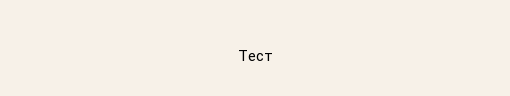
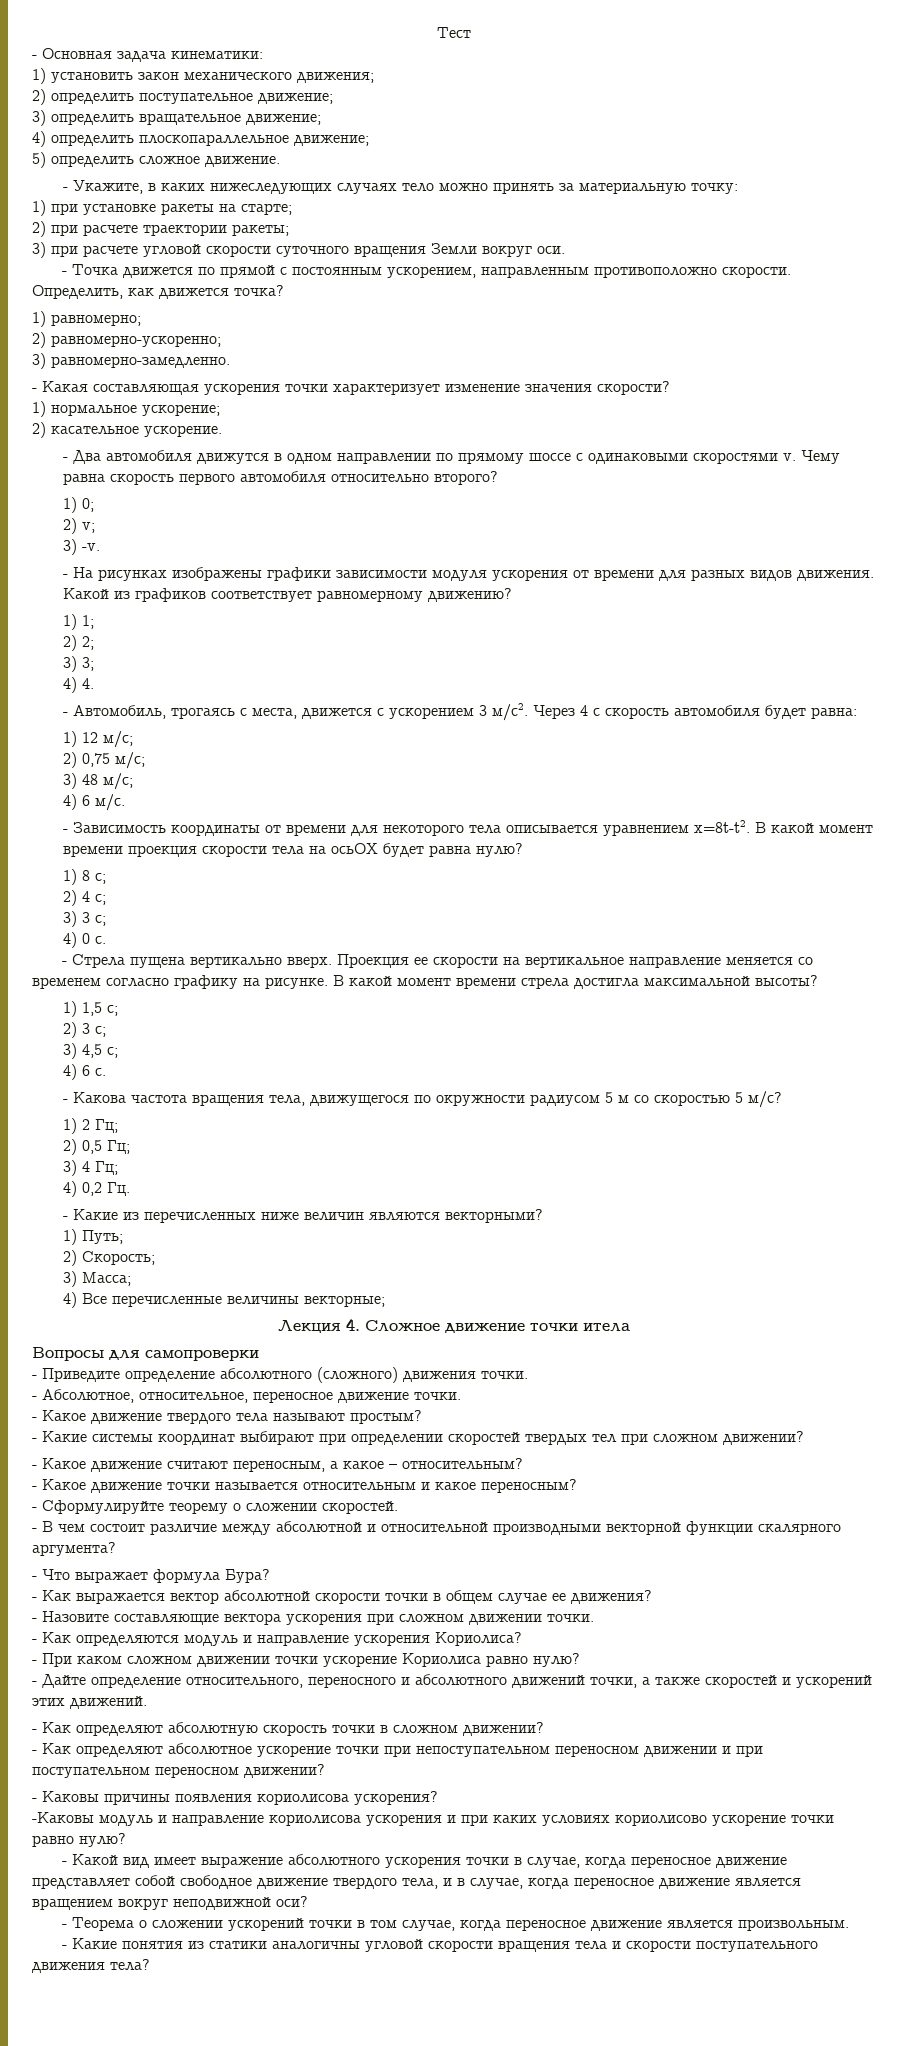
(273, 55) none -> [32,48,263,62] [32,68,374,84] [32,89,333,105] [32,110,321,126] [32,131,369,147] [32,152,280,168] [62,180,738,194] [32,200,292,216] [32,221,289,237] [32,242,565,258] [62,264,792,278] [32,285,284,299] [32,311,141,327] [32,332,221,348] [32,353,230,369] [32,381,670,395] [32,401,220,417] [32,422,222,438] [62,450,840,464] [62,471,498,485] [62,497,94,513] [62,518,95,534] [62,539,100,555] [62,567,874,581] [62,588,512,602] [62,614,94,630] [62,635,94,651] [62,656,94,672] [62,677,94,693] [62,703,857,721] [62,731,133,748] [62,752,145,769] [62,773,133,790] [62,794,125,811] [62,820,873,836] [62,843,523,857] [62,869,106,885] [62,890,106,906] [62,911,106,927] [62,932,106,948] [62,954,814,968] [32,975,818,989] [62,1001,118,1017] [62,1022,106,1038] [62,1043,118,1059] [62,1064,106,1080] [62,1091,782,1108] [62,1118,118,1134] [62,1139,130,1155] [62,1160,118,1176] [62,1181,130,1197] [62,1209,543,1223] [62,1229,123,1245] [62,1250,155,1266] [62,1271,131,1287] [62,1292,385,1308] [278,1318,630,1333] [32,1347,259,1361] [32,1367,528,1383] [32,1389,461,1403] [32,1410,422,1424] [32,1431,804,1445] [32,1458,523,1472] [32,1479,577,1493] [32,1500,398,1514] [32,1521,841,1535] [32,1542,116,1556] [32,1569,270,1583] [32,1590,652,1604] [32,1611,594,1625] [32,1632,522,1646] [32,1653,580,1667] [32,1674,872,1688] [32,1696,147,1709] [32,1722,544,1736] [32,1743,763,1757] [32,1764,325,1778] [32,1791,438,1805] [32,1812,834,1826] [32,1833,126,1847] [62,1854,788,1868] [32,1875,801,1889] [32,1896,308,1910] [62,1917,850,1931] [62,1938,819,1952] [32,1959,150,1973] // - Основная задача кинематики: // 1) установить закон механического движения; // 2) определить поступательное движение; // 3) определить вращательное движение; // 4) определить плоскопараллельное движение; // 5) определить сложное движение. // - Укажите, в каких нижеследующих случаях тело можно принять за материальную точку: // 1) при установке ракеты на старте; // 2) при расчете траектории ракеты; // 3) при расчете угловой скорости суточного вращения Земли вокруг оси. // - Точка движется по прямой с постоянным ускорением, направленным противоположно скорости. Определить, как движется точка? // 1) равномерно; // 2) равномерно-ускоренно; // 3) равномерно-замедленно. // - Какая составляющая ускорения точки характеризует изменение значения скорости? // 1) нормальное ускорение; // 2) касательное ускорение. // - Два автомобиля движутся в одном направлении по прямому шоссе с одинаковыми скоростями v. Чему равна скорость первого автомобиля относительно второго? // 1) 0; // 2) v; // 3) -v. // - На рисунках изображены графики зависимости модуля ускорения от времени для разных видов движения. Какой из графиков соответствует равномерному движению? // 1) 1; // 2) 2; // 3) 3; // 4) 4. // - Автомобиль, трогаясь с места, движется с ускорением 3 м/с2. Через 4 с скорость автомобиля будет равна: // 1) 12 м/с; // 2) 0,75 м/с; // 3) 48 м/с; // 4) 6 м/с. // - Зависимость координаты от времени для некоторого тела описывается уравнением х=8t-t2. В какой момент времени проекция скорости тела на осьОХ будет равна нулю? // 1) 8 с; // 2) 4 с; // 3) 3 с; // 4) 0 с. // - Стрела пущена вертикально вверх. Проекция ее скорости на вертикальное направление меняется со временем согласно графику на рисунке. В какой момент времени стрела достигла максимальной высоты? // 1) 1,5 с; // 2) 3 с; // 3) 4,5 с; // 4) 6 с. // - Какова частота вращения тела, движущегося по окружности радиусом 5 м со скоростью 5 м/с? // 1) 2 Гц; // 2) 0,5 Гц; // 3) 4 Гц; // 4) 0,2 Гц. // - Какие из перечисленных ниже величин являются векторными? // 1) Путь; // 2) Скорость; // 3) Масса; // 4) Все перечисленные величины векторные; // Лекция 4. Сложное движение точки итела // Вопросы для самопроверки // - Приведите определение абсолютного (сложного) движения точки. // - Абсолютное, относительное, переносное движение точки. // - Какое движение твердого тела называют простым? // - Какие системы координат выбирают при определении скоростей твердых тел при сложном движении? // - Какое движение считают переносным, а какое – относительным? // - Какое движение точки называется относительным и какое переносным? // - Сформулируйте теорему о сложении скоростей. // - В чем состоит различие между абсолютной и относительной производными векторной функции скалярного аргумента? // - Что выражает формула Бура? // - Как выражается вектор абсолютной скорости точки в общем случае ее движения? // - Назовите составляющие вектора ускорения при сложном движении точки. // - Как определяются модуль и направление ускорения Кориолиса? // - При каком сложном движении точки ускорение Кориолиса равно нулю? // - Дайте определение относительного, переносного и абсолютного движений точки, а также скоростей и ускорений этих движений. // - Как определяют абсолютную скорость точки в сложном движении? // - Как определяют абсолютное ускорение точки при непоступательном переносном движении и при поступательном переносном движении? // - Каковы причины появления кориолисова ускорения? // -Каковы модуль и направление кориолисова ускорения и при каких условиях кориолисово ускорение точки равно нулю? // - Какой вид имеет выражение абсолютного ускорения точки в случае, когда переносное движение представляет собой свободное движение твердого тела, и в случае, когда переносное движение является вращением вокруг неподвижной оси? // - Теорема о сложении ускорений точки в том случае, когда переносное движение является произвольным. // - Какие понятия из статики аналогичны угловой скорости вращения тела и скорости поступательного движения тела?

